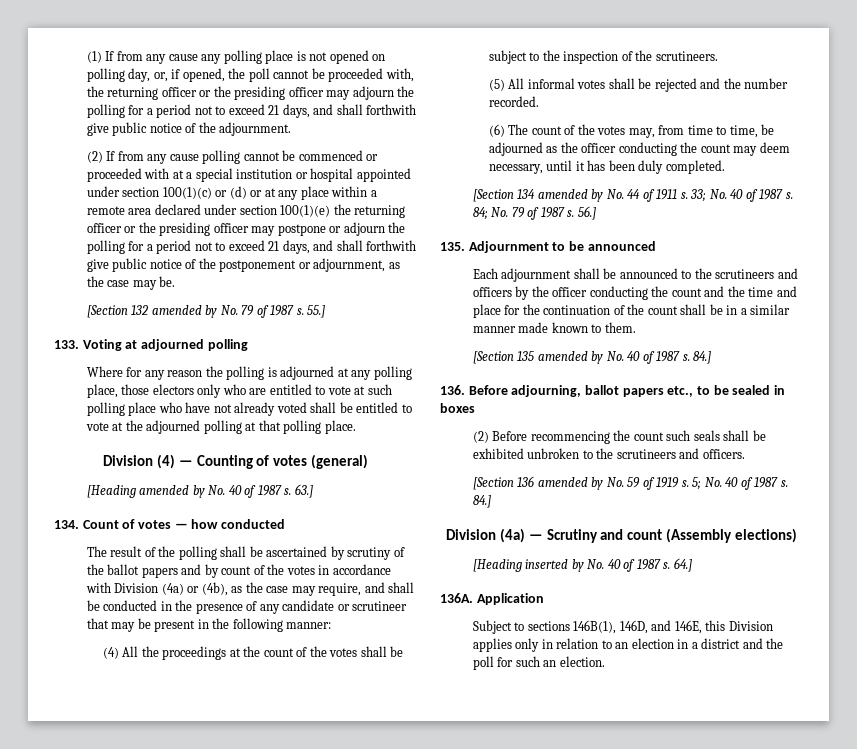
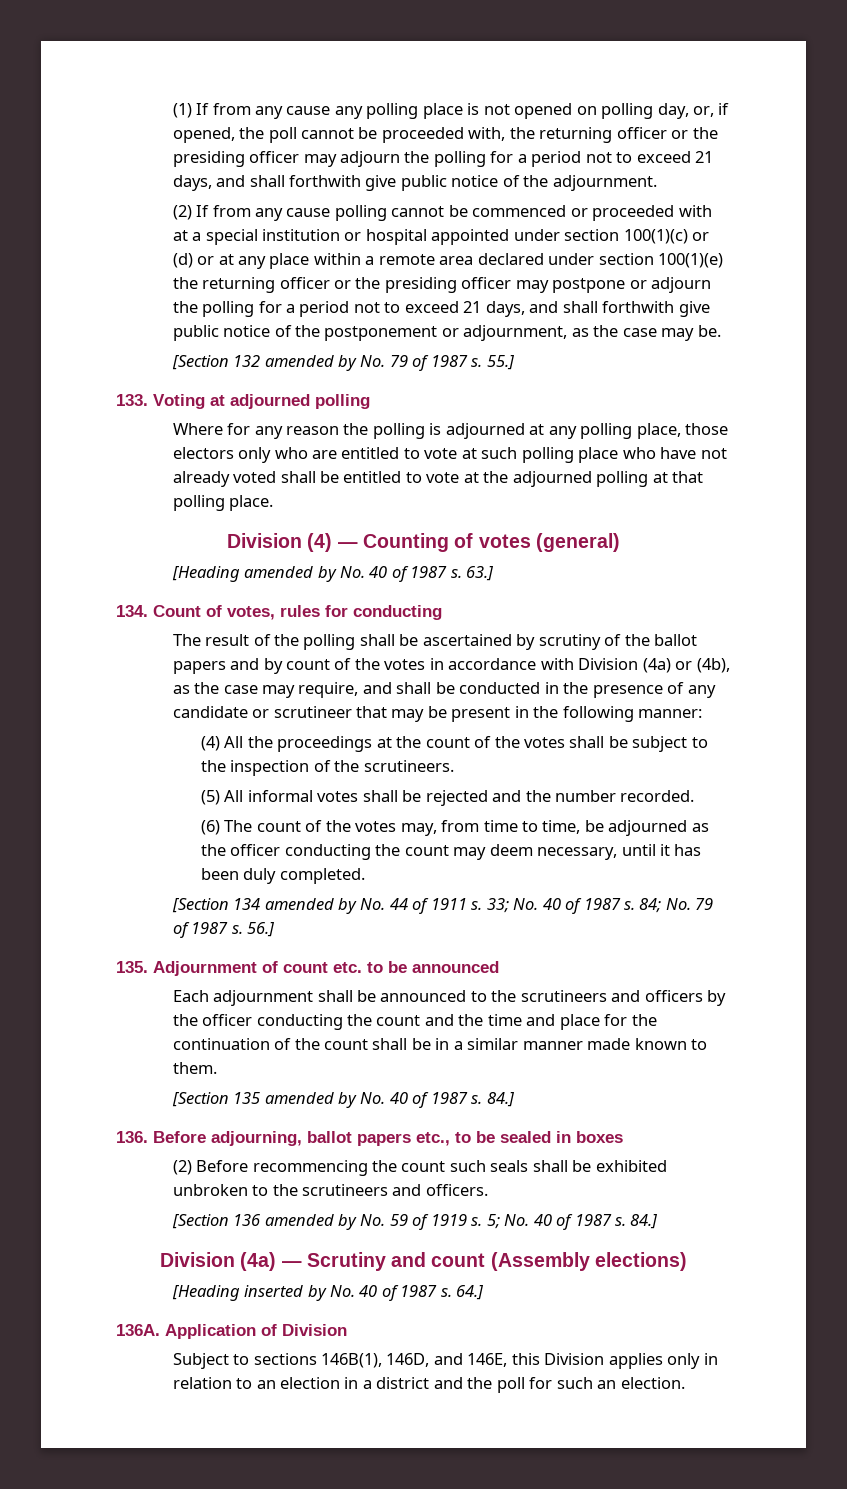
[137,519,285,529] votes — how conducted -> [227,605,442,620] votes, rules for conducting
(549, 247) none -> [262,961,362,973] of count etc.
(544, 599) none -> [261,1324,347,1336] of Division

